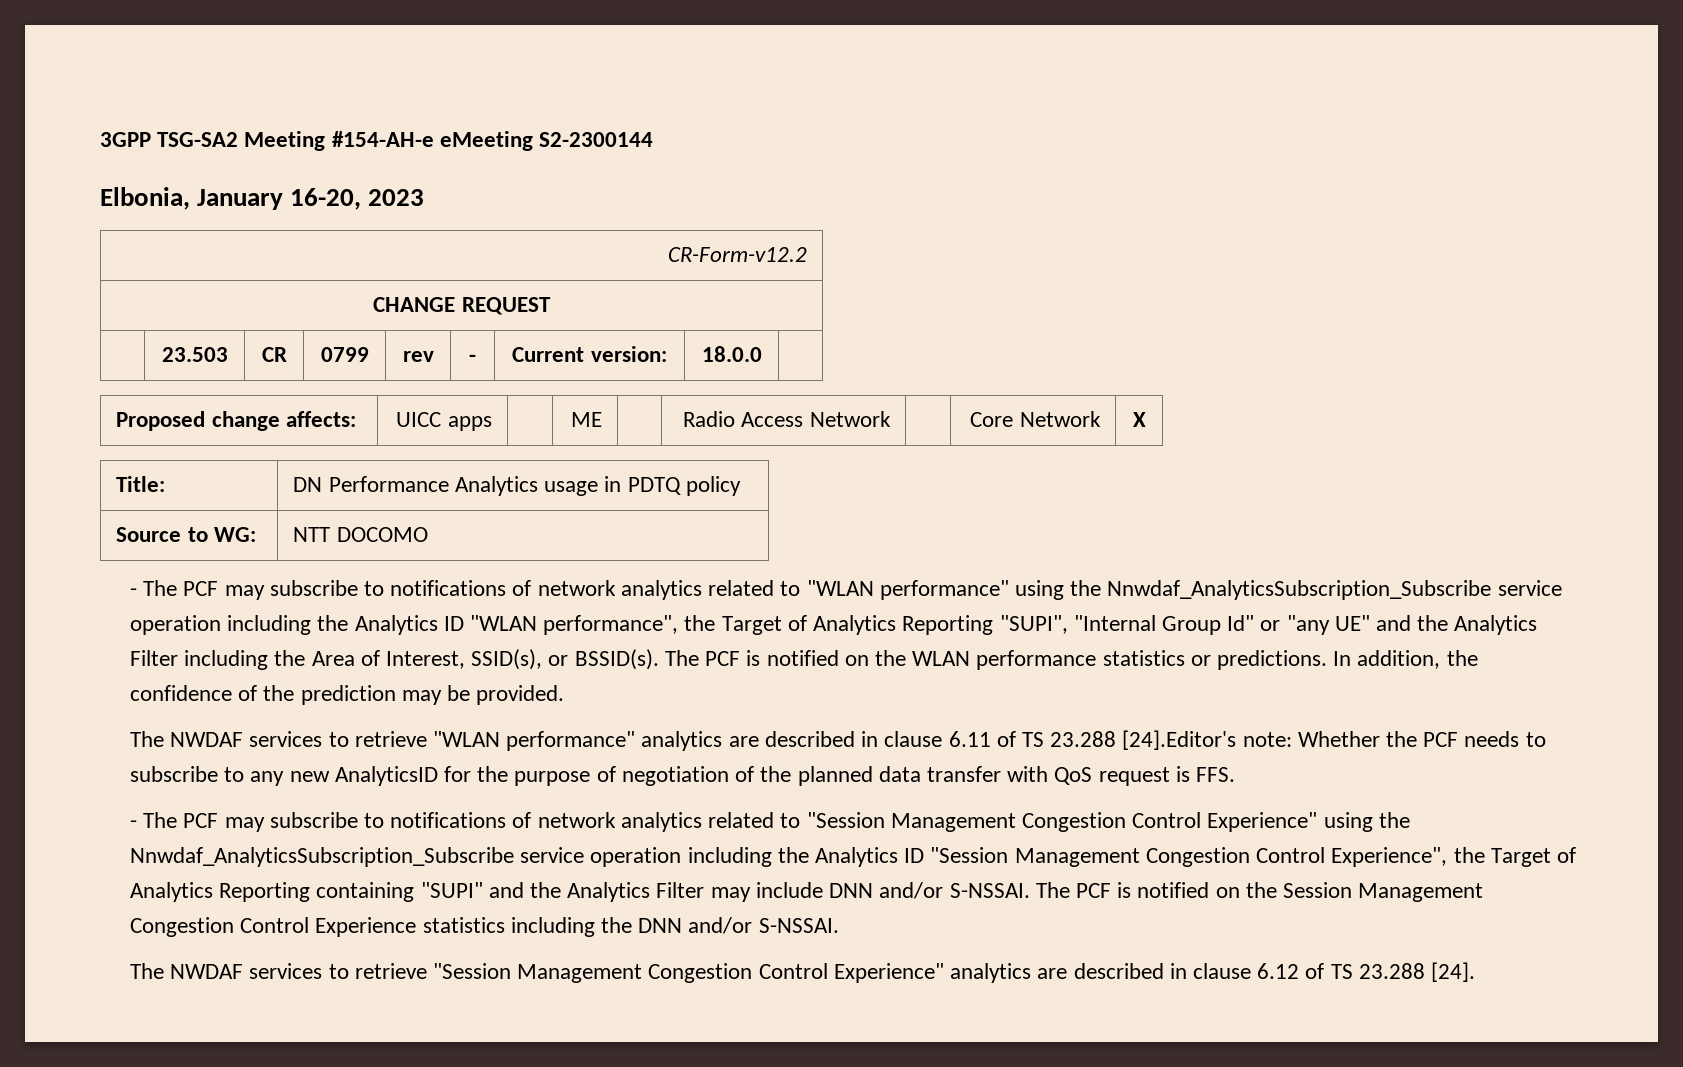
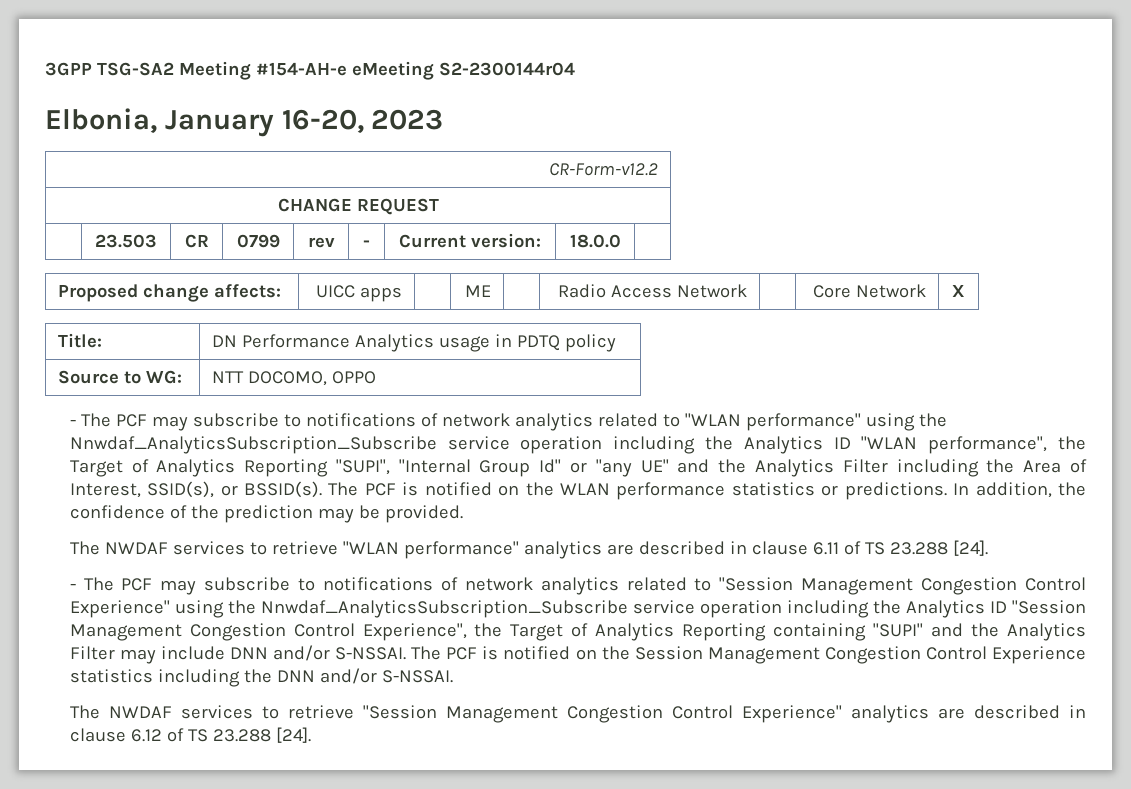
[539,132,654,147] S2-2300144 -> [438,62,575,76] S2-2300144r04
[336,527,428,542] DOCOMO -> [248,371,377,386] DOCOMO, OPPO
[1122,730,1546,750] [130,766,1236,786] [24].Editor's note: Whether the PCF needs to subscribe to any new AnalyticsID for the purpose of negotiation of the planned data transfer with QoS request is FFS. -> [952,540,988,556] [24].

